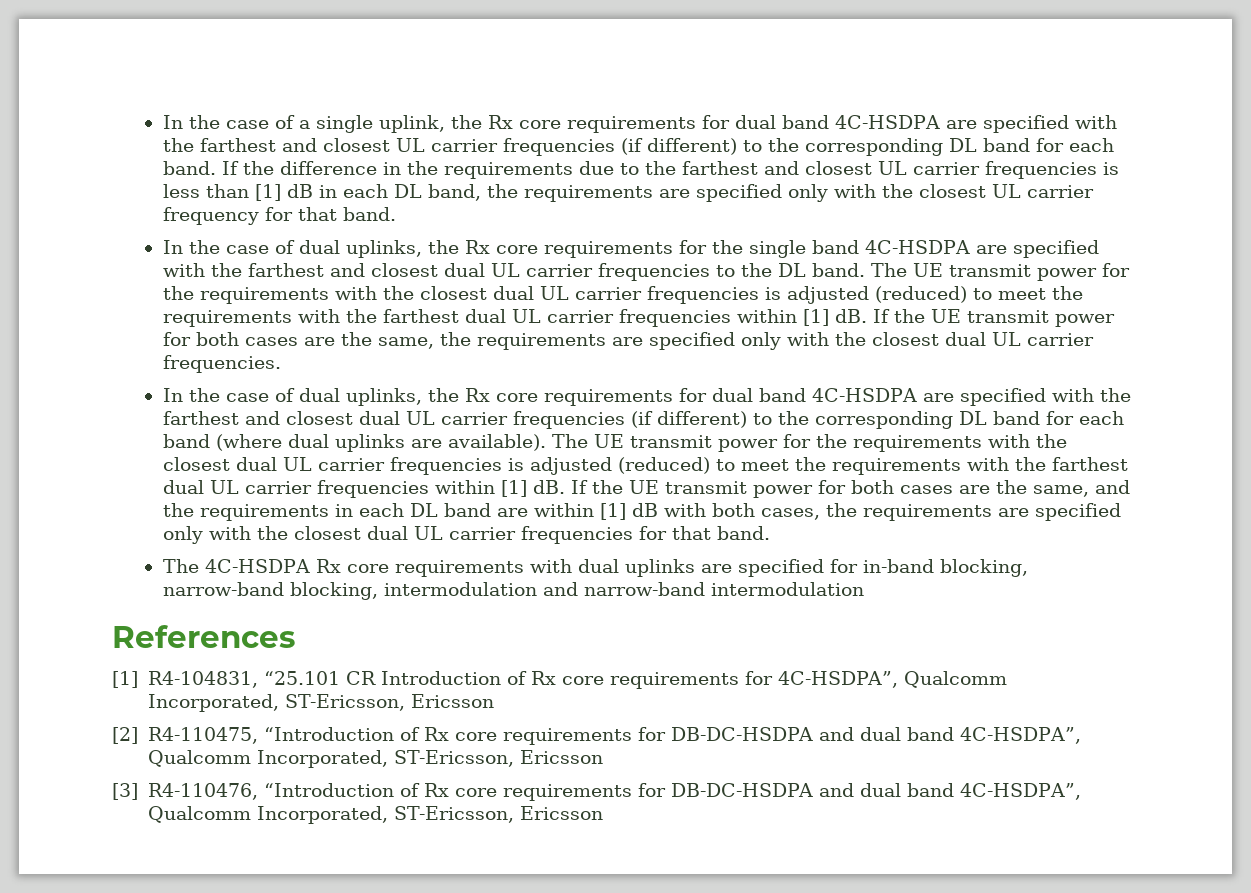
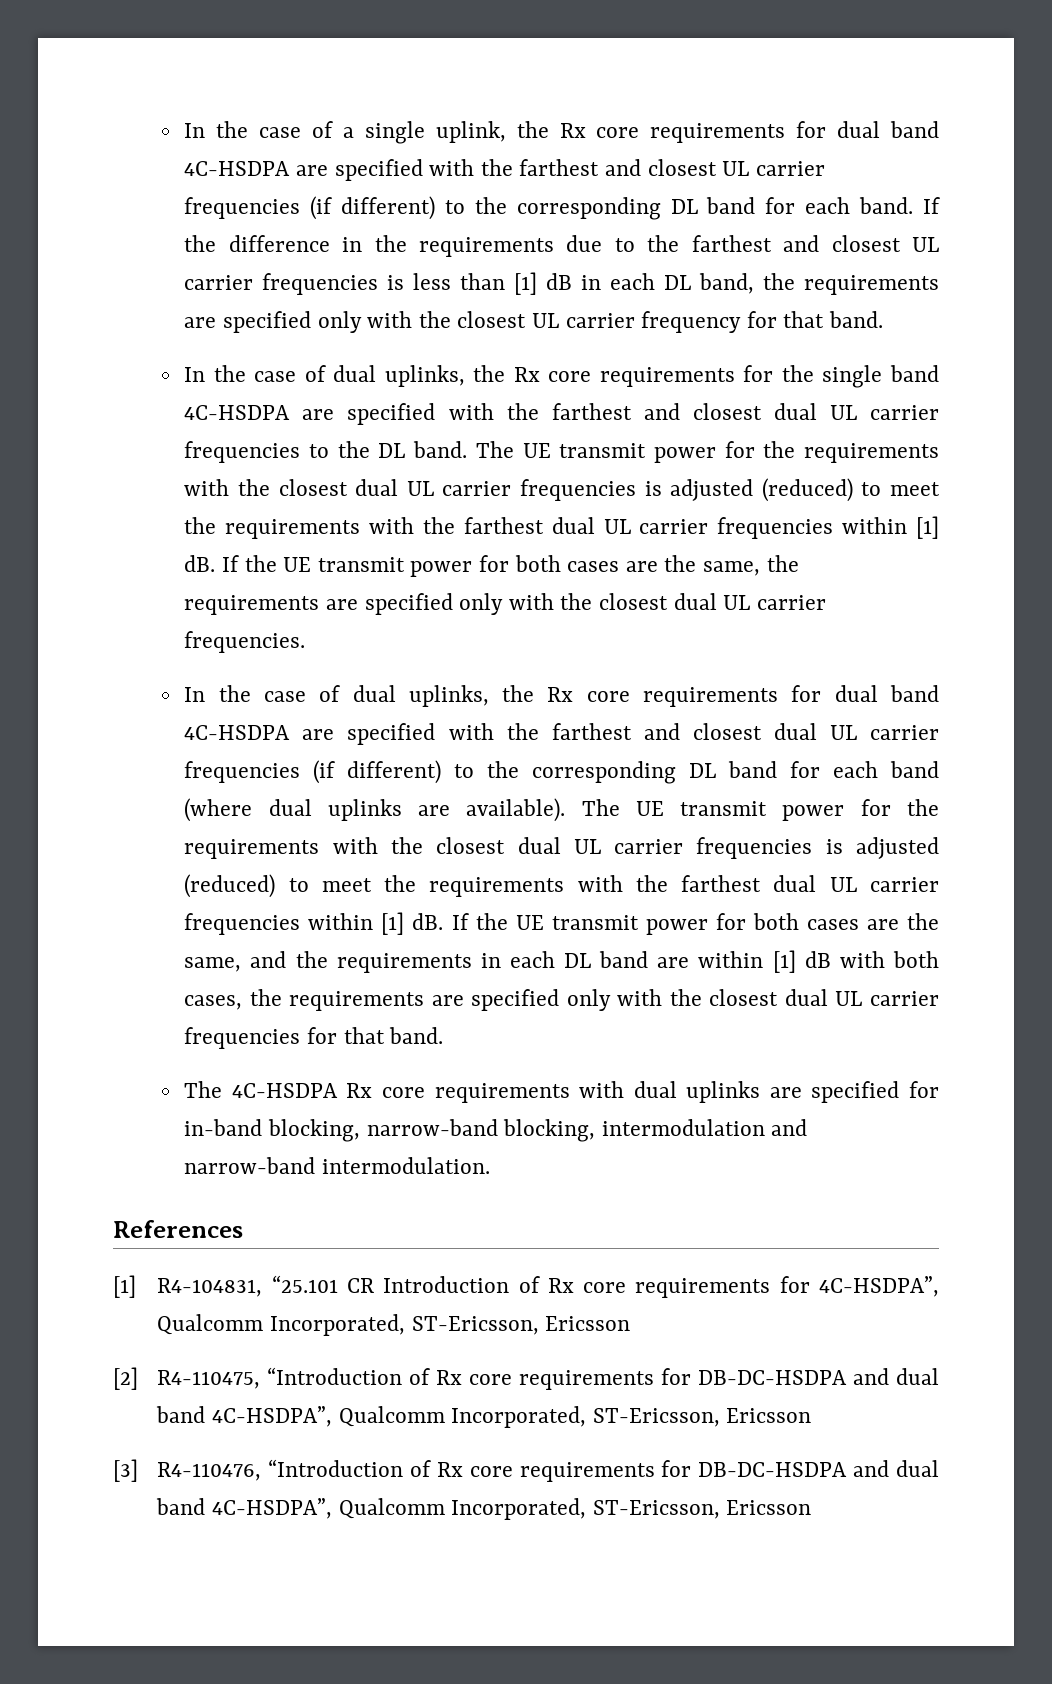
[710,582,864,596] intermodulation -> [321,1157,490,1174] intermodulation.

